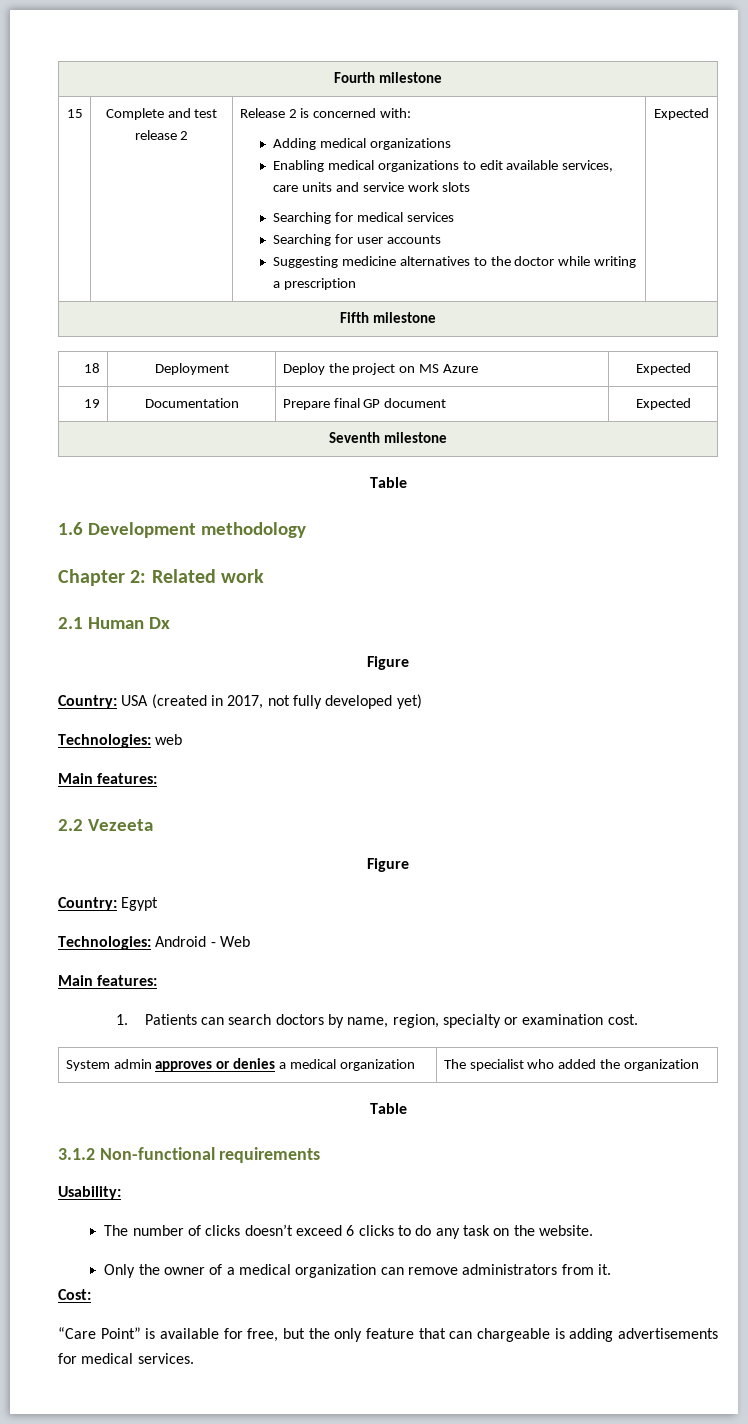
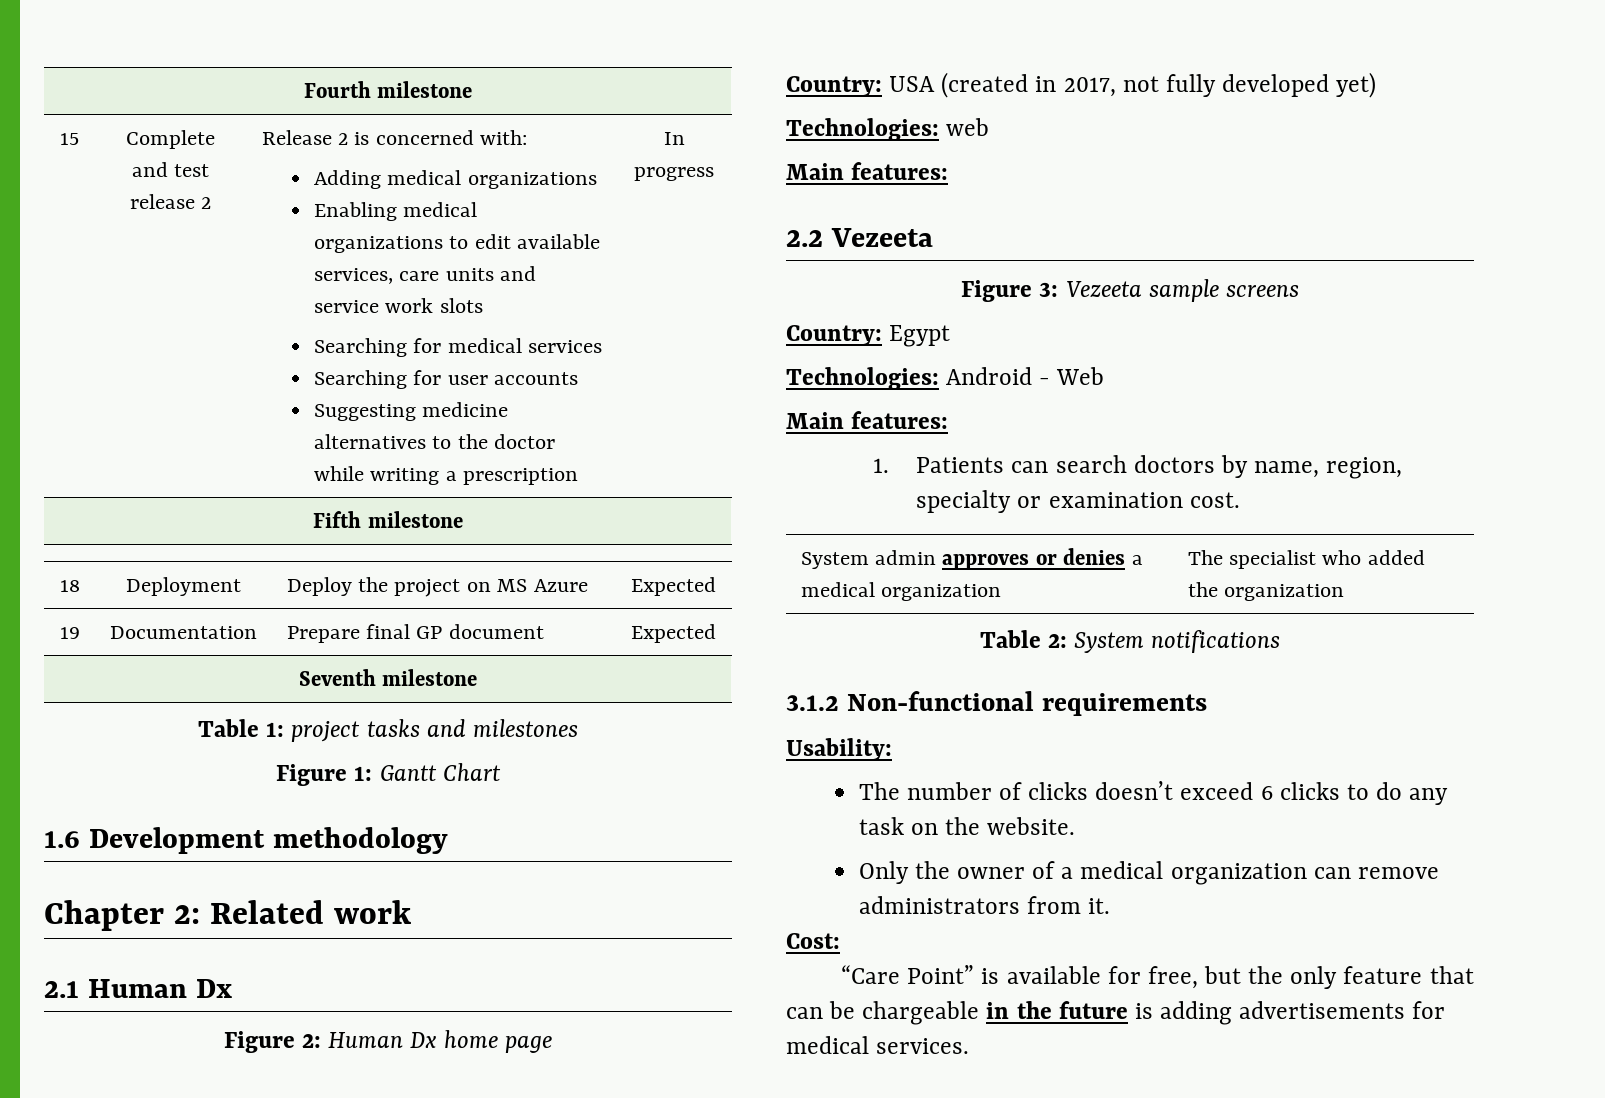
[654,108,709,120] Expected -> [663,132,685,145] [634,167,714,181] In progress
(407, 482) none -> [266,719,578,742] [276,763,501,786] 1: project tasks and milestones // Figure 1: Gantt Chart
(409, 663) none -> [301,1030,553,1053] 2: Human Dx home page
(409, 865) none -> [1039,279,1299,302] 3: Vezeeta sample screens
(407, 1108) none -> [1047,630,1281,653] 2: System notifications
[477,1328,550,1342] chargeable -> [829,1001,1128,1025] be chargeable in the future

